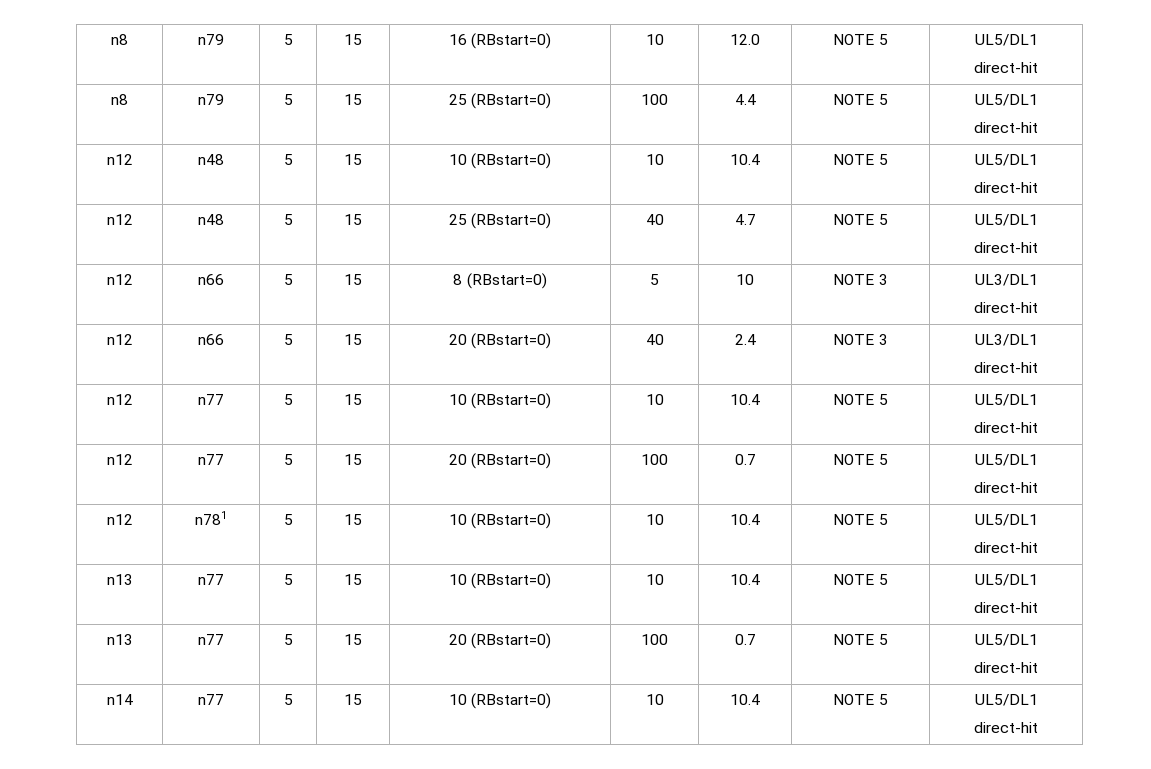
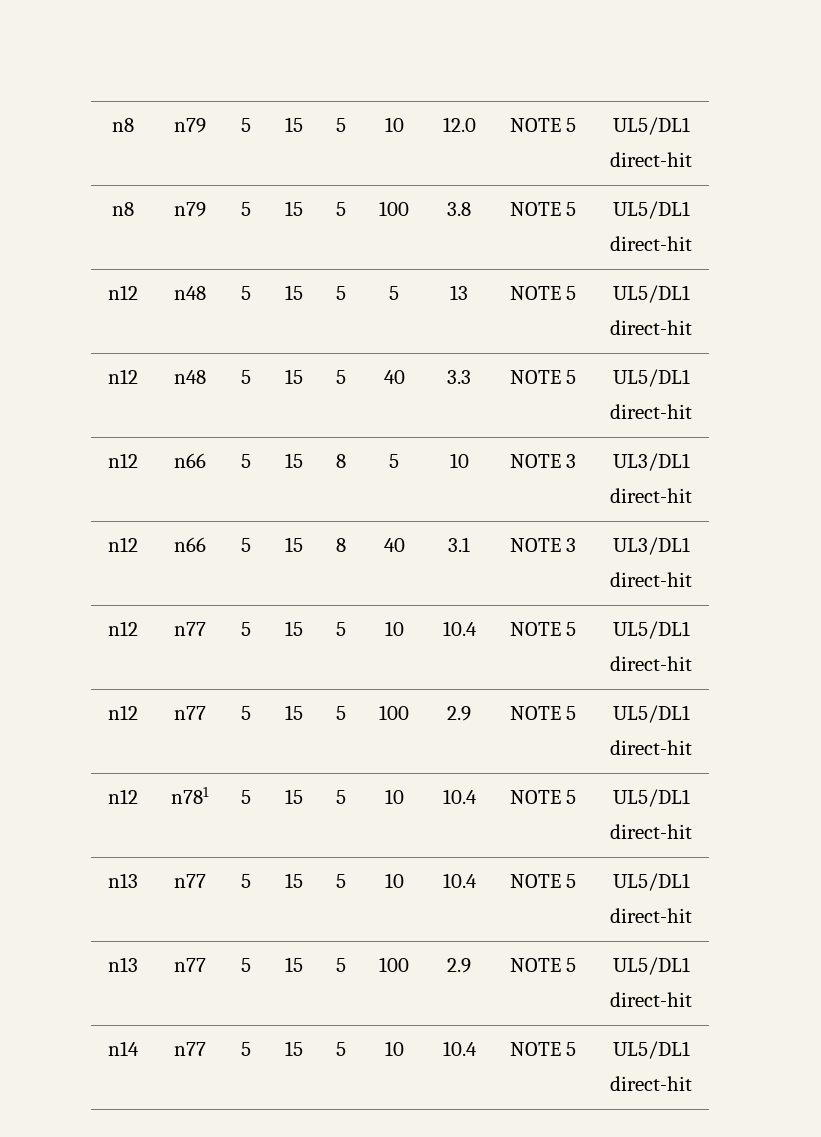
[111,34,128,45] [198,34,224,45] [283,34,293,45] [344,34,362,45] [448,33,552,49] n8 | n79 | 5 | 15 | 16 (RBstart=0) -> [112,118,134,132] [173,118,206,133] [241,118,251,132] [284,117,303,132] [336,118,346,132] n8 | n79 | 5 | 15 | 5
[448,93,552,109] [641,94,668,105] [734,94,756,105] [833,94,888,105] [974,94,1038,106] [974,122,1038,133] [106,154,133,165] [198,154,224,165] [283,154,293,165] [344,154,362,165] [448,153,552,169] [645,154,664,165] [730,154,760,165] [833,154,888,165] [974,154,1038,166] [974,182,1038,193] [106,214,133,225] [198,214,224,225] [283,214,293,225] [344,214,362,225] [448,213,552,229] [645,214,664,225] [734,214,756,225] 25 (RBstart=0) | 100 | 4.4 | NOTE 5 | UL5/DL1 // direct-hit // n12 | n48 | 5 | 15 | 10 (RBstart=0) | 10 | 10.4 | NOTE 5 | UL5/DL1 // direct-hit // n12 | n48 | 5 | 15 | 25 (RBstart=0) | 40 | 4.7 -> [336,202,346,216] [379,201,409,216] [447,202,471,216] [509,202,577,216] [612,201,690,219] [610,236,692,251] [108,285,138,300] [173,286,206,300] [241,286,251,300] [284,285,303,300] [336,286,346,300] [389,286,399,300] [450,285,468,300] [509,286,577,300] [612,285,690,303] [610,320,692,335] [108,369,138,384] [173,370,206,384] [241,370,251,384] [284,369,303,384] [336,370,346,384] [383,370,405,384] [447,370,471,384] 5 | 100 | 3.8 | NOTE 5 | UL5/DL1 // direct-hit // n12 | n48 | 5 | 15 | 5 | 5 | 13 | NOTE 5 | UL5/DL1 // direct-hit // n12 | n48 | 5 | 15 | 5 | 40 | 3.3
[466,273,547,289] (RBstart=0) -> (346, 461) none
[448,333,552,349] [645,334,664,345] [734,334,756,345] 20 (RBstart=0) | 40 | 2.4 -> [336,538,346,552] [383,538,405,552] [448,537,470,552] 8 | 40 | 3.1
[448,393,552,409] 10 (RBstart=0) -> [336,622,346,636] 5
[448,453,552,469] [641,454,668,465] [734,454,756,465] 20 (RBstart=0) | 100 | 0.7 -> [336,706,346,720] [379,705,409,720] [447,706,471,721] 5 | 100 | 2.9
[448,513,552,529] 10 (RBstart=0) -> [336,790,346,804] 5
[448,573,552,589] 10 (RBstart=0) -> [336,874,346,888] 5
[448,633,552,649] [641,634,668,645] [734,634,756,645] 20 (RBstart=0) | 100 | 0.7 -> [336,958,346,972] [379,957,409,972] [447,958,471,973] 5 | 100 | 2.9
[448,693,552,709] 10 (RBstart=0) -> [336,1042,346,1056] 5

